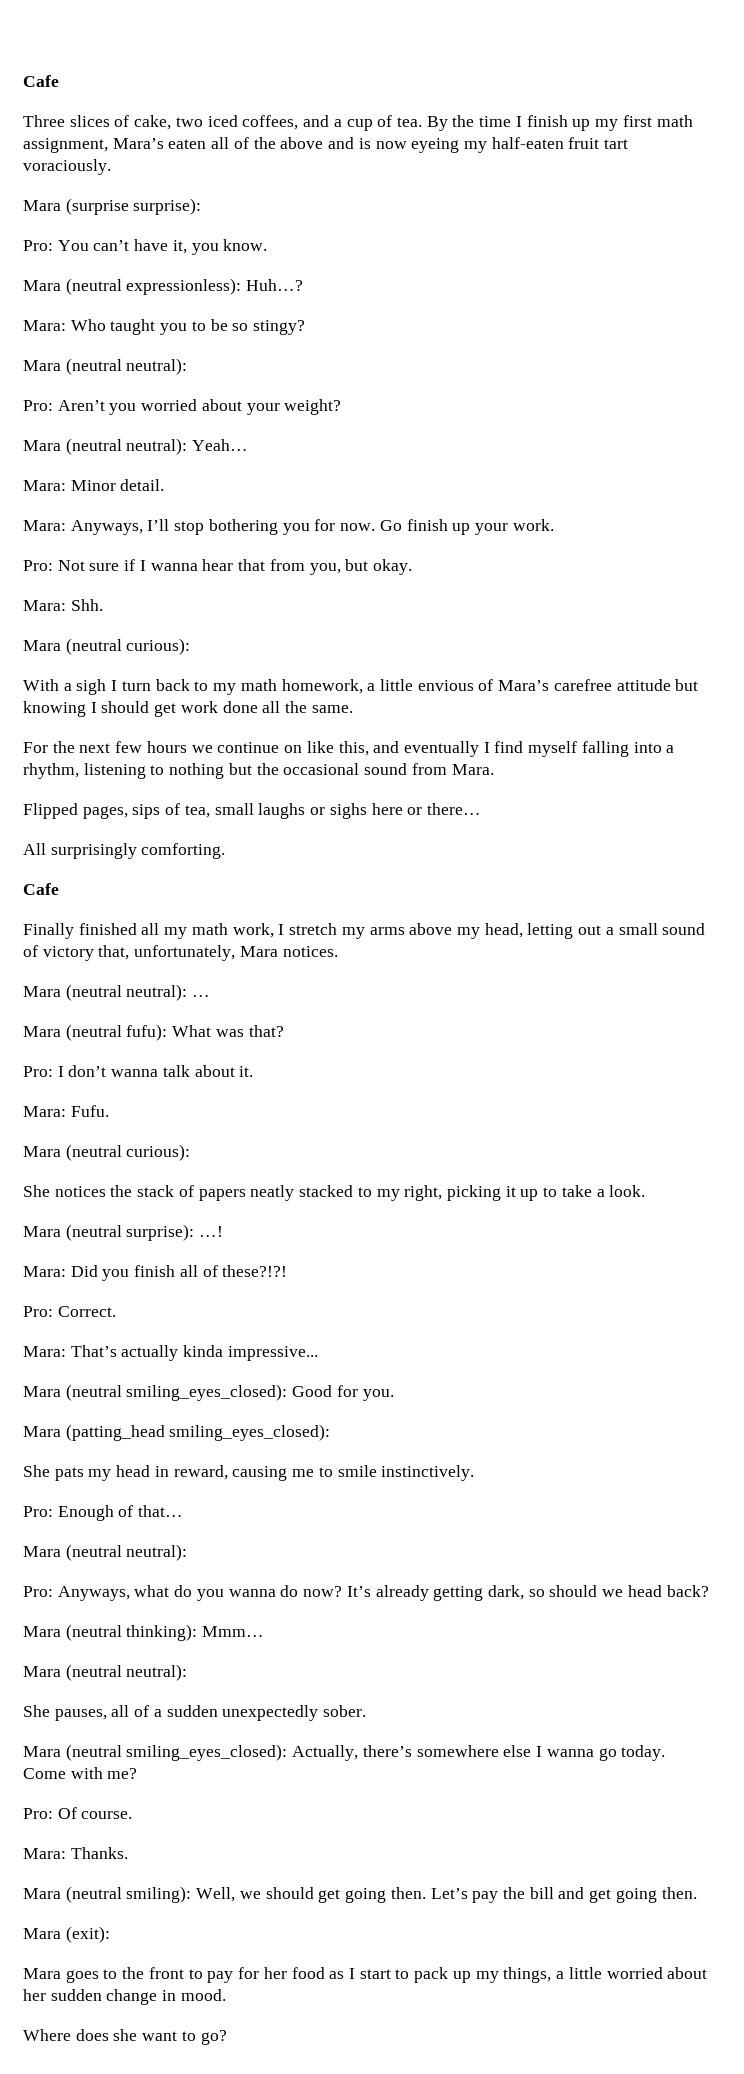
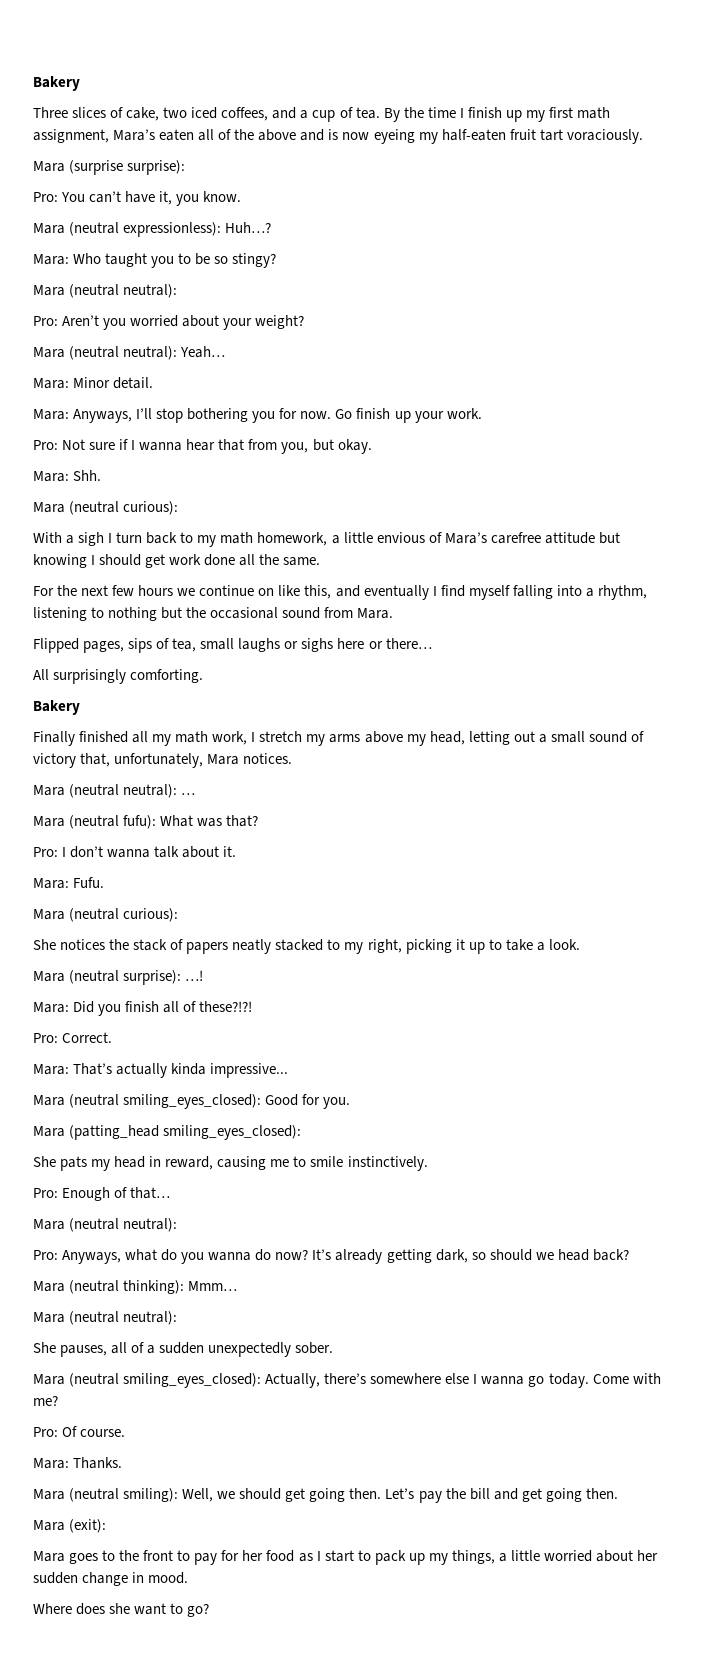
[23,75,59,87] Cafe -> [33,76,80,91] Bakery
[23,883,59,895] Cafe -> [33,700,80,715] Bakery

